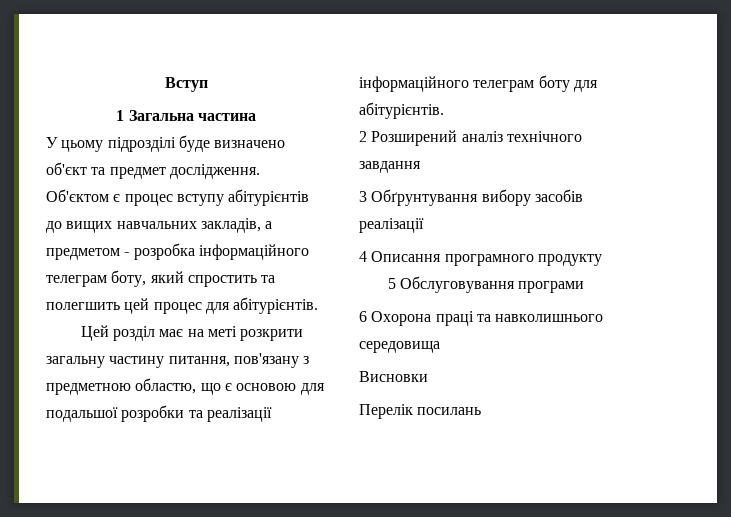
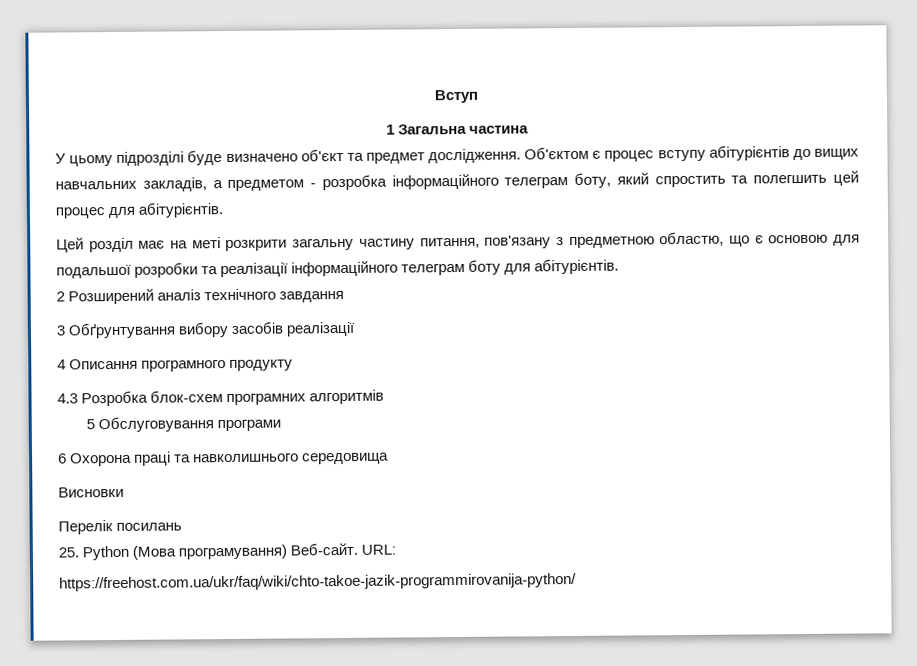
(602, 260) none -> [57,389,385,407] // 4.3 Розробка блок-схем програмних алгоритмів
(482, 411) none -> [58,542,397,561] [59,572,577,592] // 25. Python (Мова програмування) Веб-сайт. URL: // https://freehost.com.ua/ukr/faq/wiki/chto-takoe-jazik-programmirovanija-python/

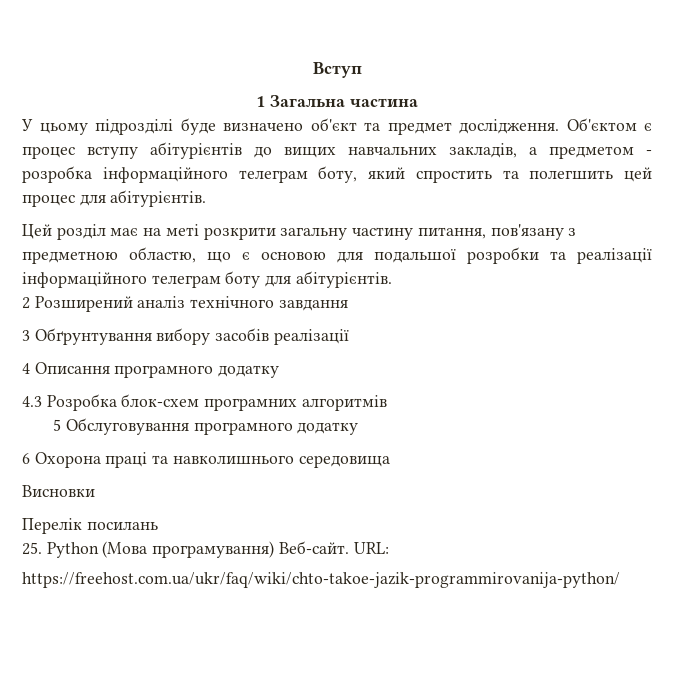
[229,359,294,372] продукту -> [218,365,280,378] додатку
[216,419,281,432] програми -> [193,422,359,435] програмного додатку

